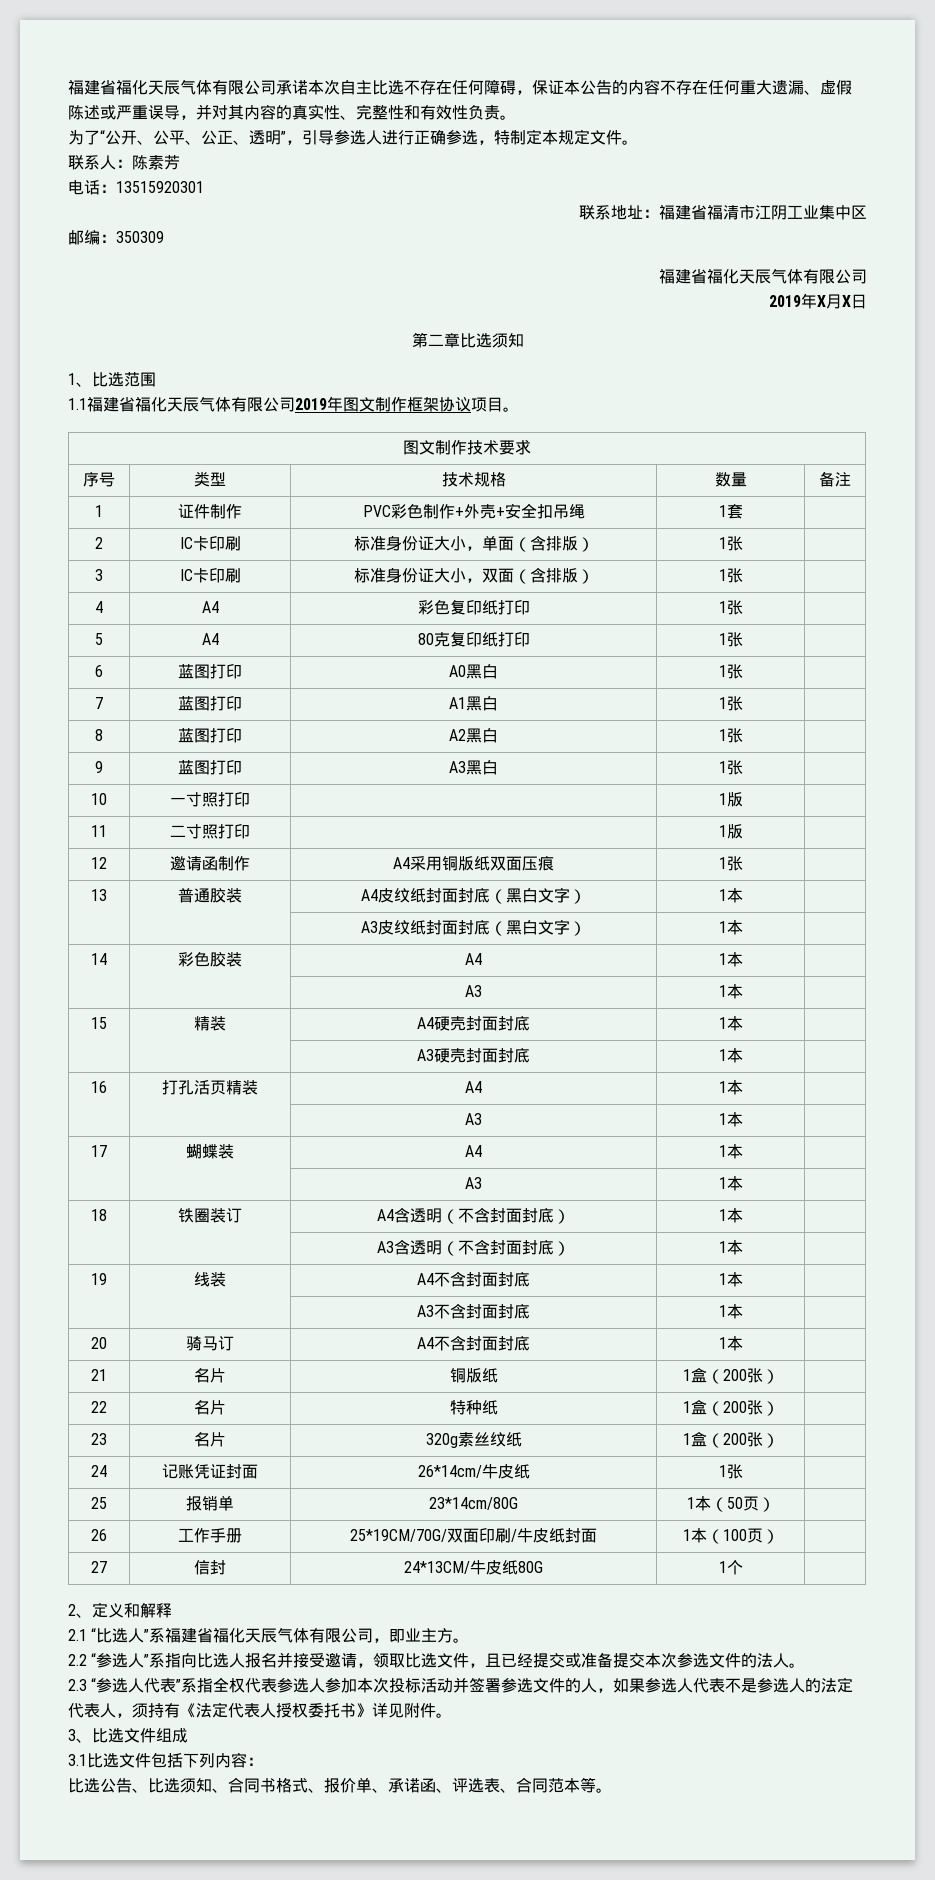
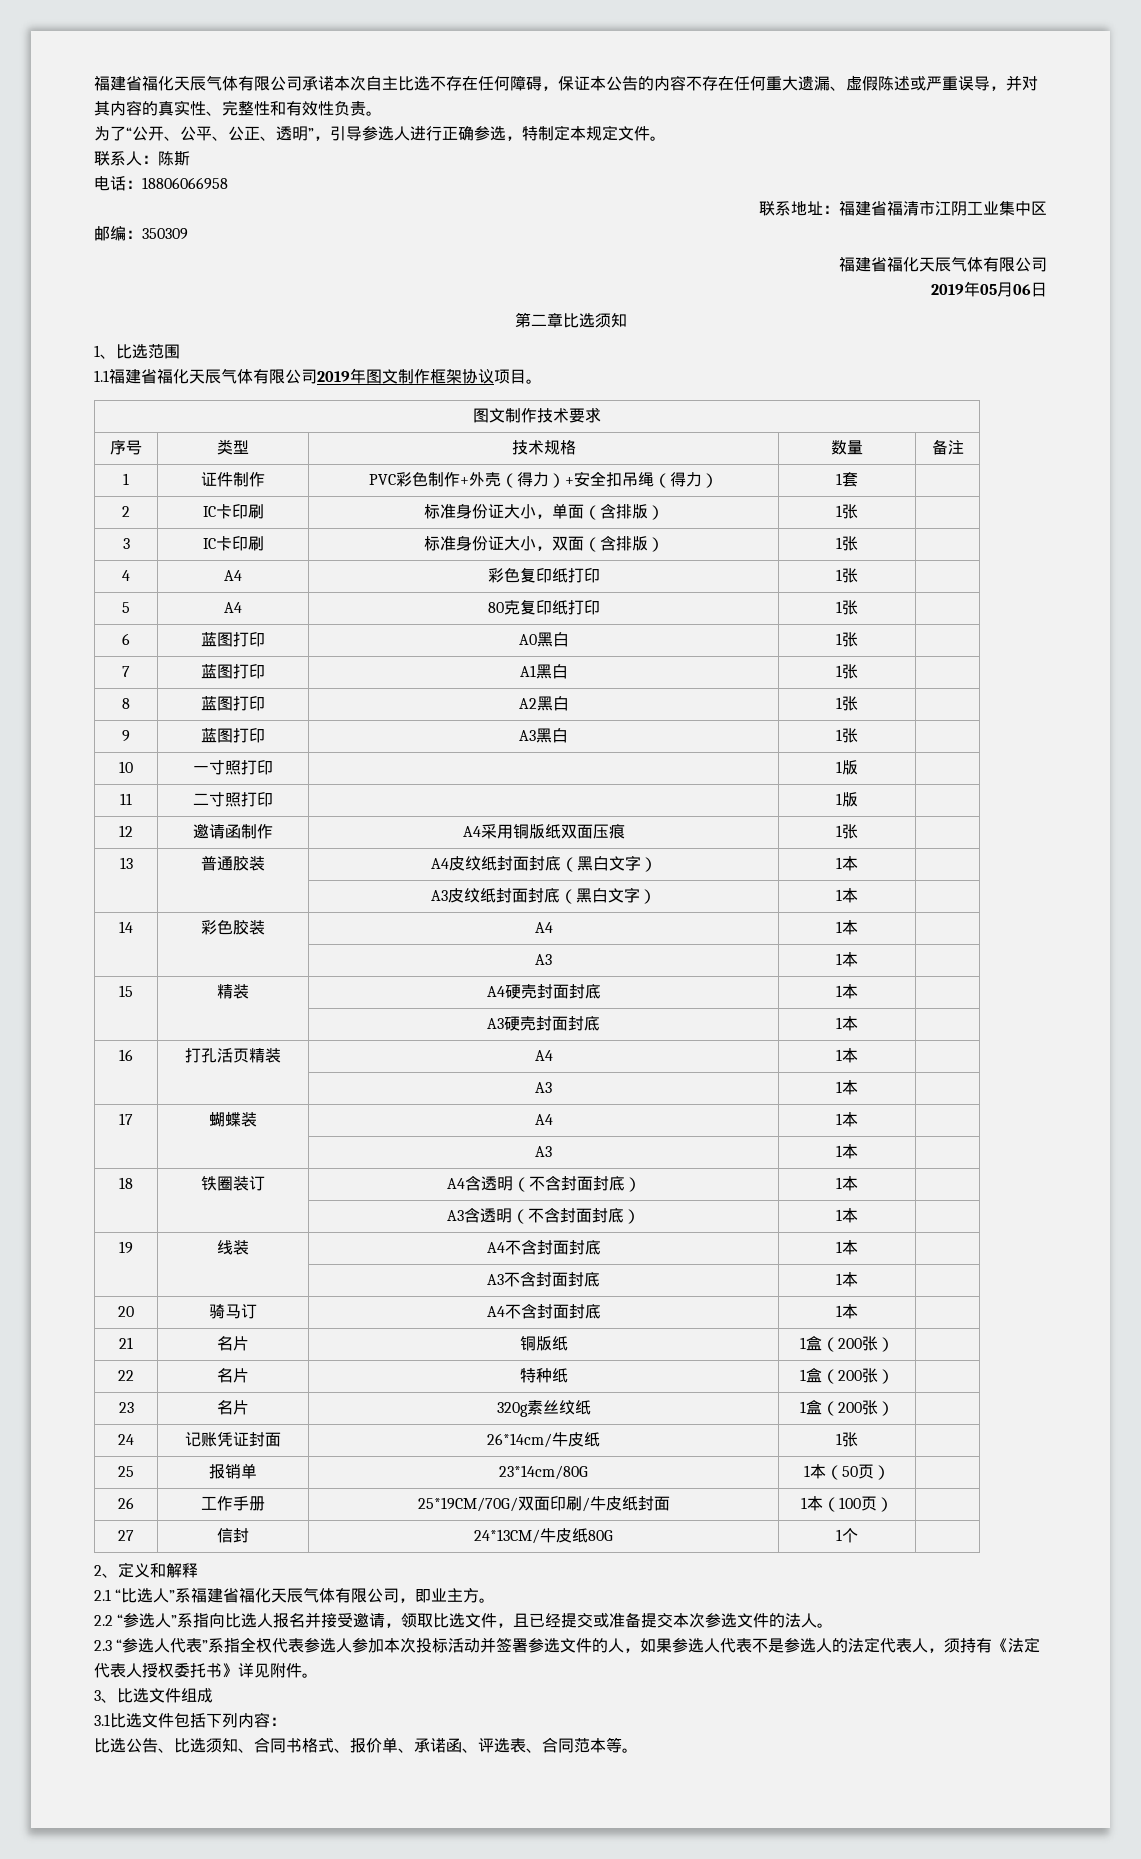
[148,155,180,170] 素芳 -> [174,151,190,166] 斯
[116,181,204,193] 13515920301 -> [142,177,228,190] 18806066958
[817,294,851,309] X月X -> [980,282,1031,297] 05月06
(496, 511) none -> [501,472,565,488] （得力）
(585, 511) none -> [654,472,718,488] （得力）

